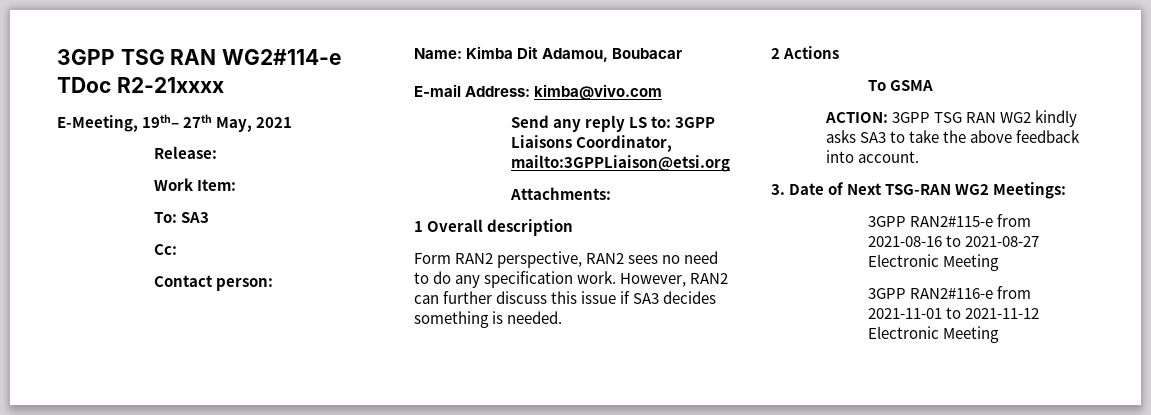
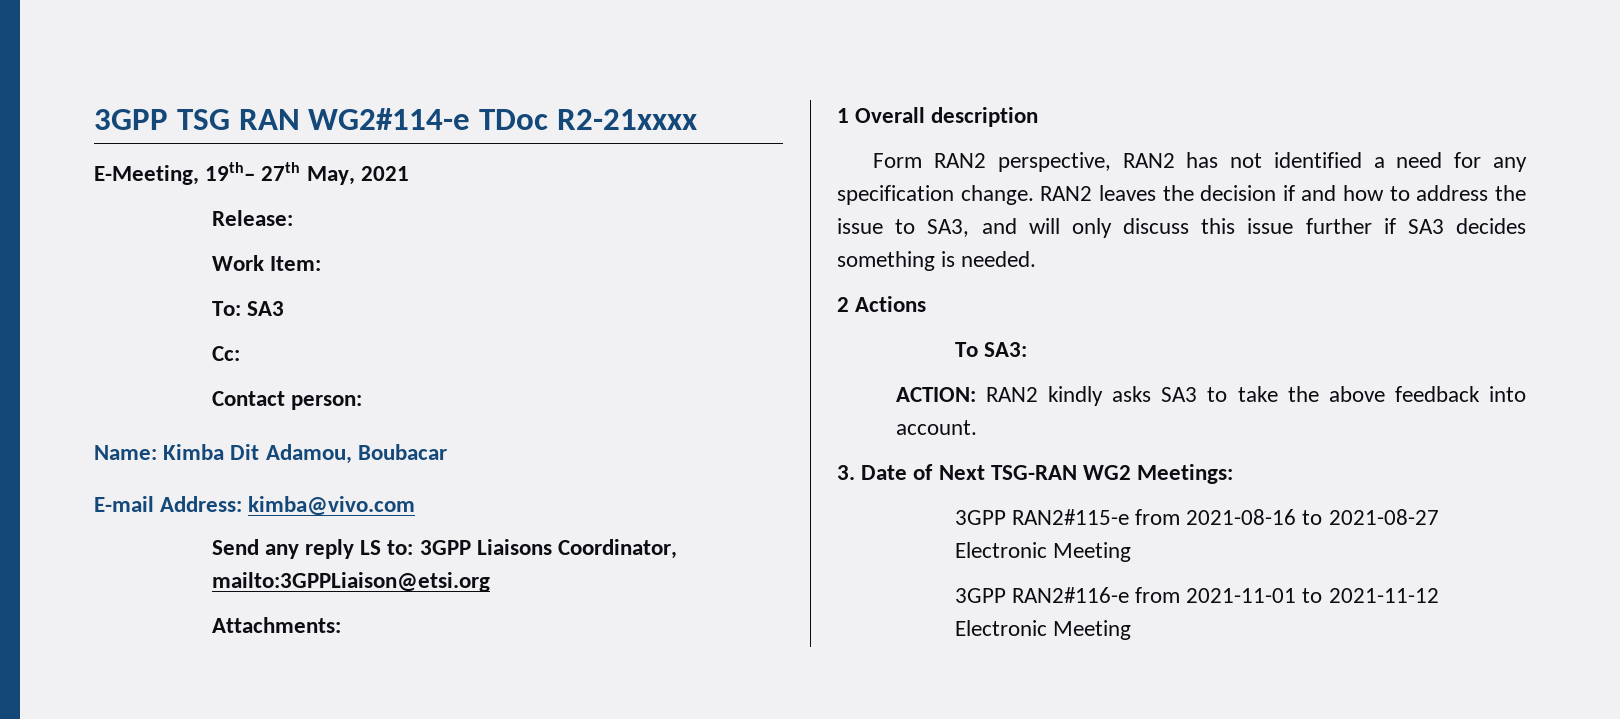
[628,251,719,264] [414,271,729,288] [414,291,493,304] sees no need to do any specification work. However, RAN2 can further -> [1186,152,1527,172] [837,185,1526,205] [837,218,1112,238] has not identified a need for any specification change. RAN2 leaves the decision if and how to address the issue to SA3, and will only
(617, 297) none -> [1305,218,1372,234] further
[889,80,933,91] GSMA -> [983,342,1027,357] SA3:
[891,112,1031,123] 3GPP TSG RAN WG2 -> [985,387,1038,402] RAN2

